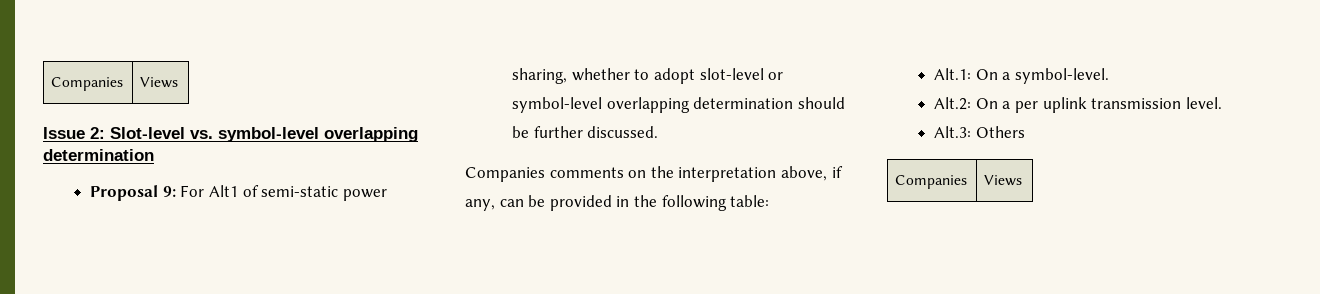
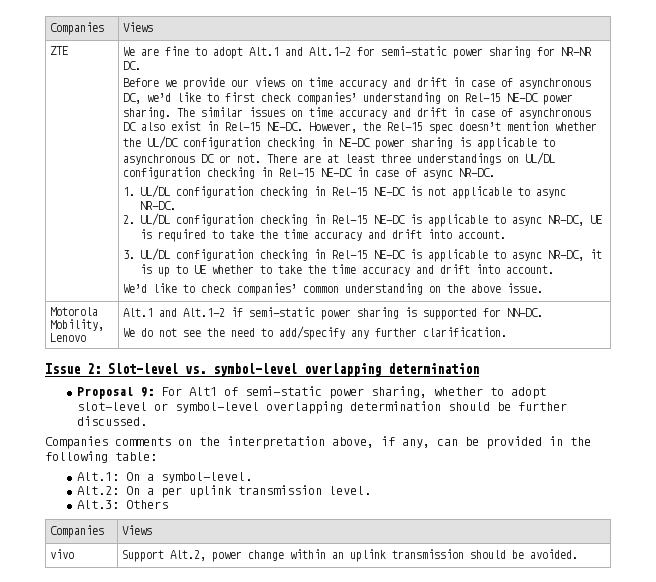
[51,77,124,91] [140,77,179,88] Companies | Views -> [49,22,104,35] [122,22,153,32] [49,46,68,55] [122,46,592,59] [122,61,141,70] [122,77,591,90] [122,92,573,105] [122,107,591,119] [122,121,597,134] [122,136,555,150] [122,152,555,165] [122,167,495,179] [122,185,566,199] [139,201,176,210] [122,213,602,227] [139,229,506,242] [122,248,602,262] [139,264,554,277] [122,283,543,296] [49,307,98,316] [49,319,104,331] [49,333,86,342] [122,307,543,320] [122,326,507,340] Companies | Views // ZTE | We are fine to adopt Alt.1 and Alt.1-2 for semi-static power sharing for NR-NR DC. // Before we provide our views on time accuracy and drift in case of asynchronous DC, we’d like to first check companies’ understanding on Rel-15 NE-DC power sharing. The similar issues on time accuracy and drift in case of asynchronous DC also exist in Rel-15 NE-DC. However, the Rel-15 spec doesn’t mention whether the UL/DC configuration checking in NE-DC power sharing is applicable to asynchronous DC or not. There are at least three understandings on UL/DL configuration checking in Rel-15 NE-DC in case of async NR-DC. // 1. UL/DL configuration checking in Rel-15 NE-DC is not applicable to async NR-DC. // 2. UL/DL configuration checking in Rel-15 NE-DC is applicable to async NR-DC, UE is required to take the time accuracy and drift into account. // 3. UL/DL configuration checking in Rel-15 NE-DC is applicable to async NR-DC, it is up to UE whether to take the time accuracy and drift into account. // We’d like to check companies’ common understanding on the above issue. // Motorola Mobility, Lenovo | Alt.1 and Alt.1-2 if semi-static power sharing is supported for NN-DC. // We do not see the need to add/specify any further clarification.
(1023, 180) none -> [49,549,74,559] [121,549,578,562] // vivo | Support Alt.2, power change within an uplink transmission should be avoided.

